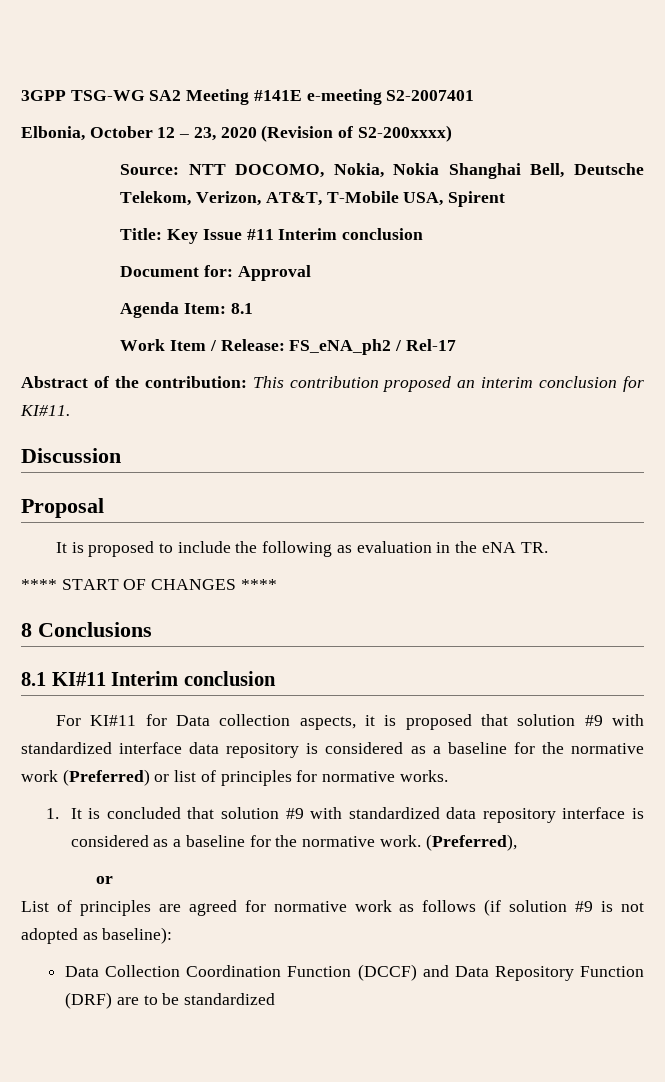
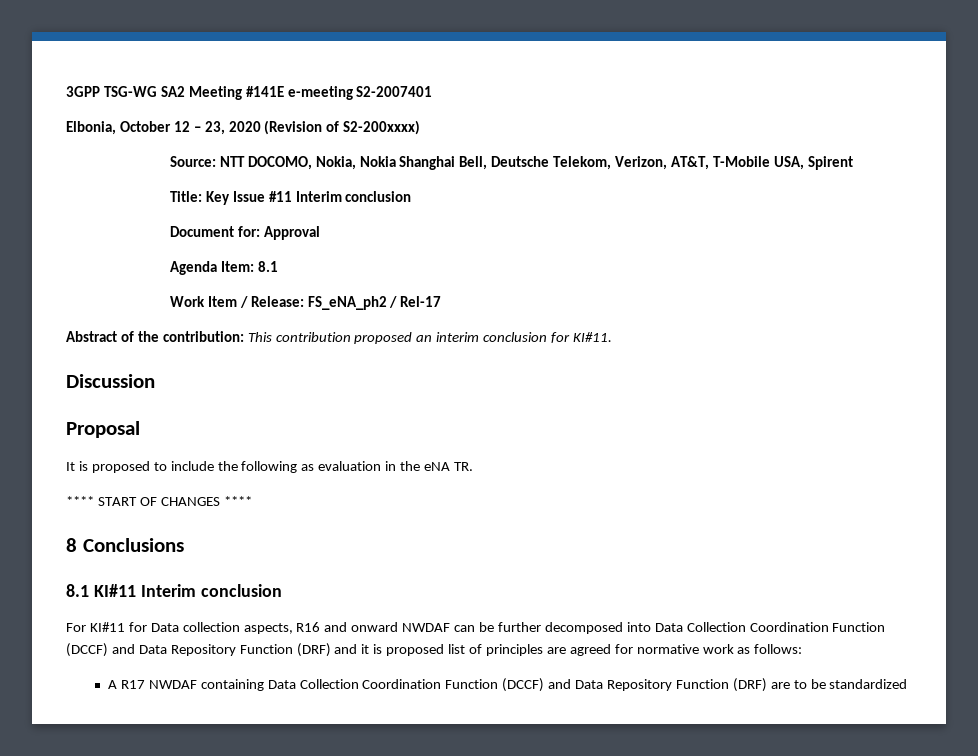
[364,714,644,730] [21,742,644,758] [21,769,448,786] [45,807,644,823] [70,834,517,851] [95,876,113,884] [21,901,49,912] it is proposed that solution #9 with standardized interface data repository is considered as a baseline for the normative work (Preferred) or list of principles for normative works. // 1. It is concluded that solution #9 with standardized data repository interface is considered as a baseline for the normative work. (Preferred), // or // List -> [296,622,886,634] [66,643,466,657] R16 and onward NWDAF can be further decomposed into Data Collection Coordination Function (DCCF) and Data Repository Function (DRF) and it is proposed list
[422,899,645,916] [21,927,173,944] follows (if solution #9 is not adopted as baseline): // -> [754,644,803,654] [107,679,264,691] follows: // A R17 NWDAF containing

